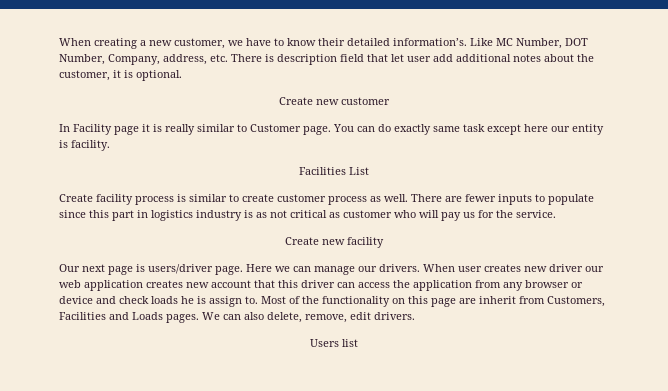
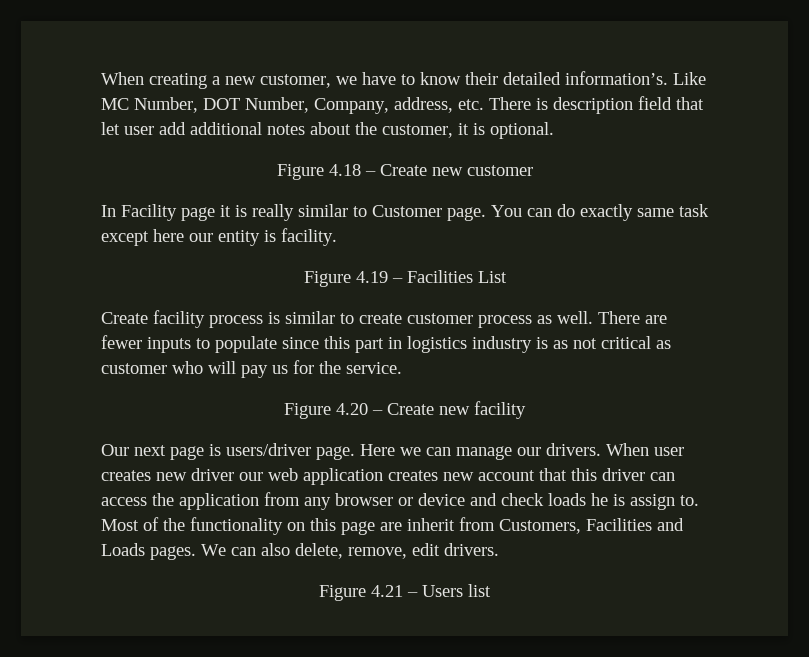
(182, 75) none -> [276,164,376,180] Figure 4.18 –
(110, 145) none -> [303,271,403,287] Figure 4.19 –
(556, 214) none -> [284,403,383,419] Figure 4.20 –
(415, 316) none -> [319,585,418,601] Figure 4.21 –

